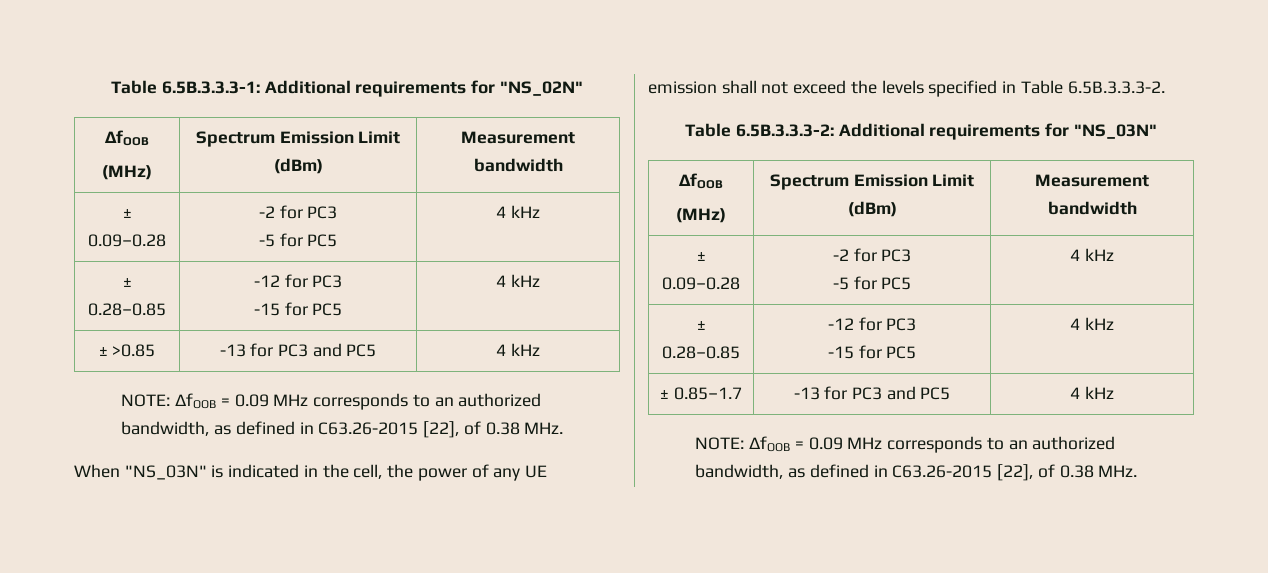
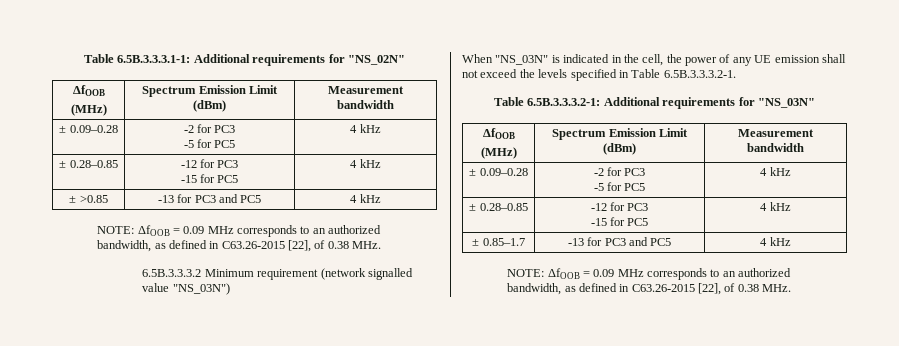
[111,80,260,94] Table 6.5B.3.3.3-1: -> [84,54,191,63] Table 6.5B.3.3.3.1-1:
(564, 428) none -> [142,268,413,280] [142,283,230,295] // 6.5B.3.3.3.2 Minimum requirement (network signalled value "NS_03N")
[1067,81,1165,94] [685,123,834,137] 6.5B.3.3.3-2. // Table 6.5B.3.3.3-2: -> [663,70,736,78] [494,97,601,106] 6.5B.3.3.3.2-1. // Table 6.5B.3.3.3.2-1:

